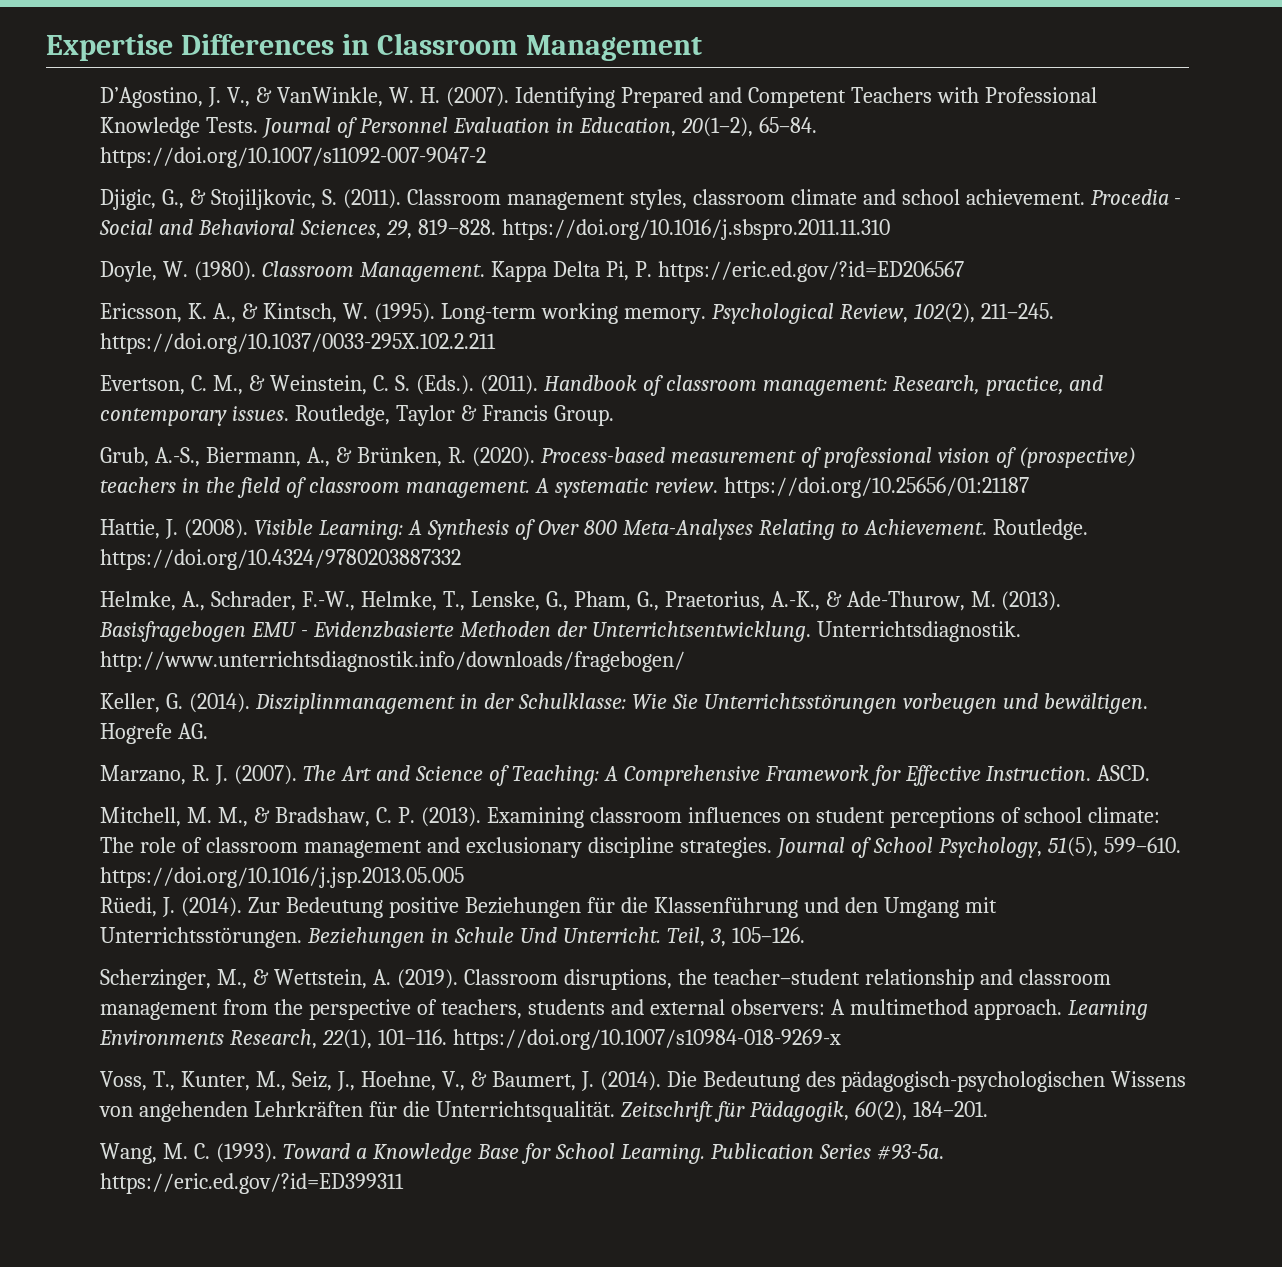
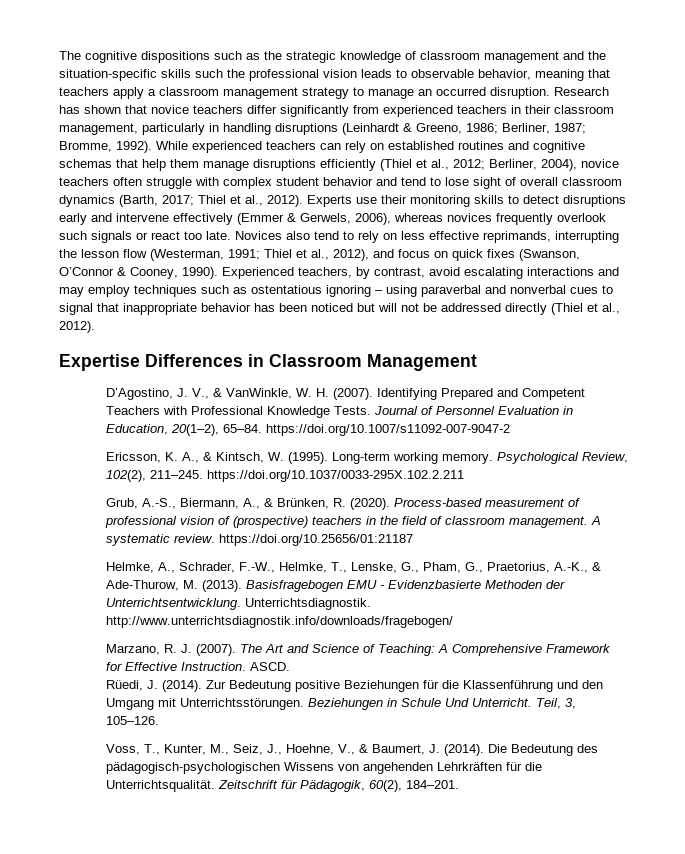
(46, 47) none -> [59,51,606,63] [59,69,610,81] [59,87,609,99] [59,105,614,117] [59,123,586,135] [59,141,585,153] [59,159,619,171] [59,177,622,189] [59,195,626,207] [59,213,606,225] [59,231,619,243] [59,249,580,261] [59,267,619,279] [59,285,613,297] [59,303,620,315] [59,321,95,333] The cognitive dispositions such as the strategic knowledge of classroom management and the situation-specific skills such the professional vision leads to observable behavior, meaning that teachers apply a classroom management strategy to manage an occurred disruption. Research has shown that novice teachers differ significantly from experienced teachers in their classroom management, particularly in handling disruptions (Leinhardt & Greeno, 1986; Berliner, 1987; Bromme, 1992). While experienced teachers can rely on established routines and cognitive schemas that help them manage disruptions efficiently (Thiel et al., 2012; Berliner, 2004), novice teachers often struggle with complex student behavior and tend to lose sight of overall classroom dynamics (Barth, 2017; Thiel et al., 2012). Experts use their monitoring skills to detect disruptions early and intervene effectively (Emmer & Gerwels, 2006), whereas novices frequently overlook such signals or react too late. Novices also tend to rely on less effective reprimands, interrupting the lesson flow (Westerman, 1991; Thiel et al., 2012), and focus on quick fixes (Swanson, O’Connor & Cooney, 1990). Experienced teachers, by contrast, avoid escalating interactions and may employ techniques such as ostentatious ignoring – using paraverbal and nonverbal cues to signal that inappropriate behavior has been noticed but will not be addressed directly (Thiel et al., 2012). //
[100,189,1182,210] [99,219,891,240] [100,261,964,282] // Djigic, G., & Stojiljkovic, S. (2011). Classroom management styles, classroom climate and school achievement. Procedia - Social and Behavioral Sciences, 29, 819–828. https://doi.org/10.1016/j.sbspro.2011.11.310 // Doyle, W. (1980). Classroom Management. Kappa Delta Pi, P. https://eric.ed.gov/?id=ED206567 -> (511, 430) none
[100,375,1104,396] [100,405,615,426] // Evertson, C. M., & Weinstein, C. S. (Eds.). (2011). Handbook of classroom management: Research, practice, and contemporary issues. Routledge, Taylor & Francis Group. -> (465, 476) none
[100,519,1088,540] [100,549,462,570] // Hattie, J. (2008). Visible Learning: A Synthesis of Over 800 Meta-Analyses Relating to Achievement. Routledge. https://doi.org/10.4324/9780203887332 -> (414, 540) none
[100,693,1148,714] [100,723,209,744] // Keller, G. (2014). Disziplinmanagement in der Schulklasse: Wie Sie Unterrichtsstörungen vorbeugen und bewältigen. Hogrefe AG. -> (454, 622) none
[100,807,1161,828] [100,837,1181,858] [100,867,465,888] // Mitchell, M. M., & Bradshaw, C. P. (2013). Examining classroom influences on student perceptions of school climate: The role of classroom management and exclusionary discipline strategies. Journal of School Psychology, 51(5), 599–610. https://doi.org/10.1016/j.jsp.2013.05.005 -> (291, 666) none
[100,969,1111,990] [100,999,1148,1020] [99,1029,842,1050] // Scherzinger, M., & Wettstein, A. (2019). Classroom disruptions, the teacher–student relationship and classroom management from the perspective of teachers, students and external observers: A multimethod approach. Learning Environments Research, 22(1), 101–116. https://doi.org/10.1007/s10984-018-9269-x -> (160, 720) none
[100,1143,944,1164] [100,1173,405,1194] // Wang, M. C. (1993). Toward a Knowledge Base for School Learning. Publication Series #93-5a. https://eric.ed.gov/?id=ED399311 -> (460, 784) none

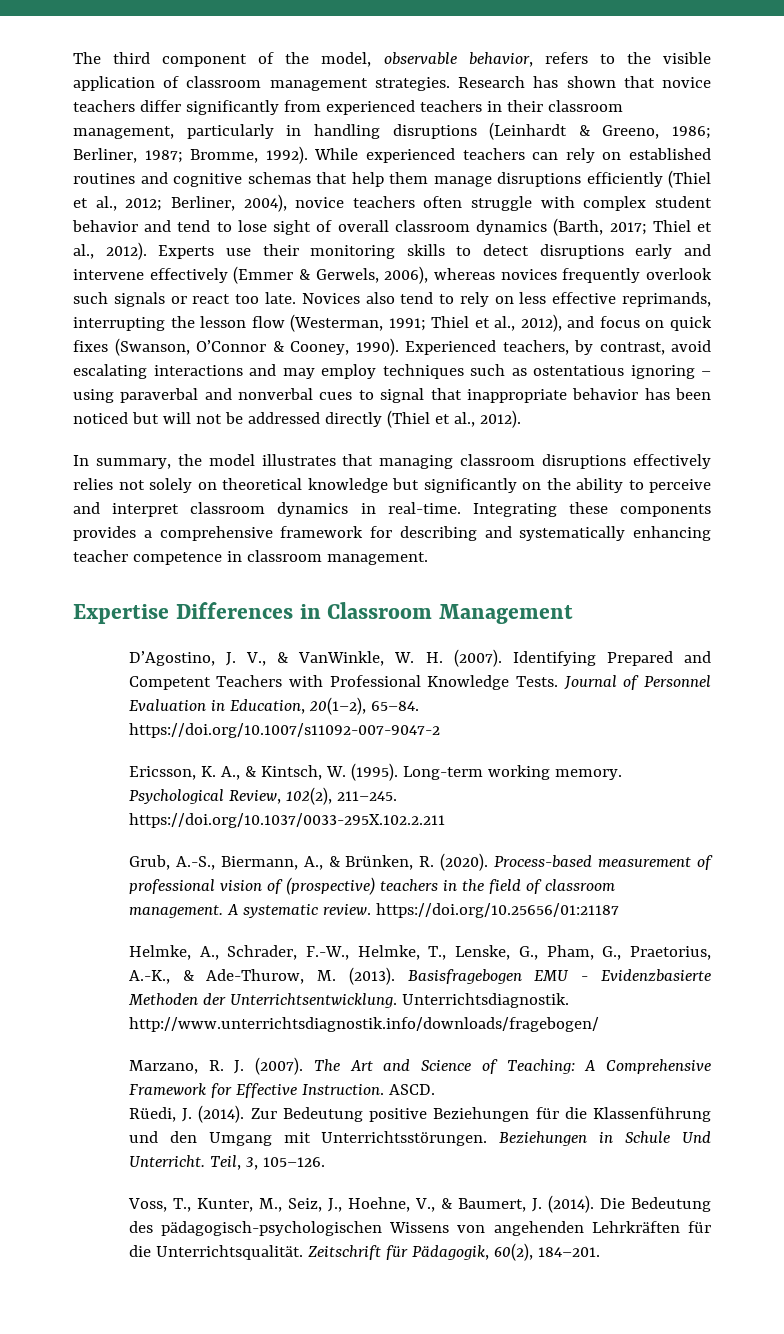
[59,51,606,63] [59,69,610,81] [59,87,550,99] The cognitive dispositions such as the strategic knowledge of classroom management and the situation-specific skills such the professional vision leads to observable behavior, meaning that teachers apply a classroom management strategy to manage an occurred disruption. -> [73,52,712,67] [73,76,450,91] The third component of the model, observable behavior, refers to the visible application of classroom management strategies.
(95, 327) none -> [73,454,711,469] [73,478,711,493] [73,502,711,517] [73,526,711,541] [73,550,428,565] // In summary, the model illustrates that managing classroom disruptions effectively relies not solely on theoretical knowledge but significantly on the ability to perceive and interpret classroom dynamics in real-time. Integrating these components provides a comprehensive framework for describing and systematically enhancing teacher competence in classroom management.

